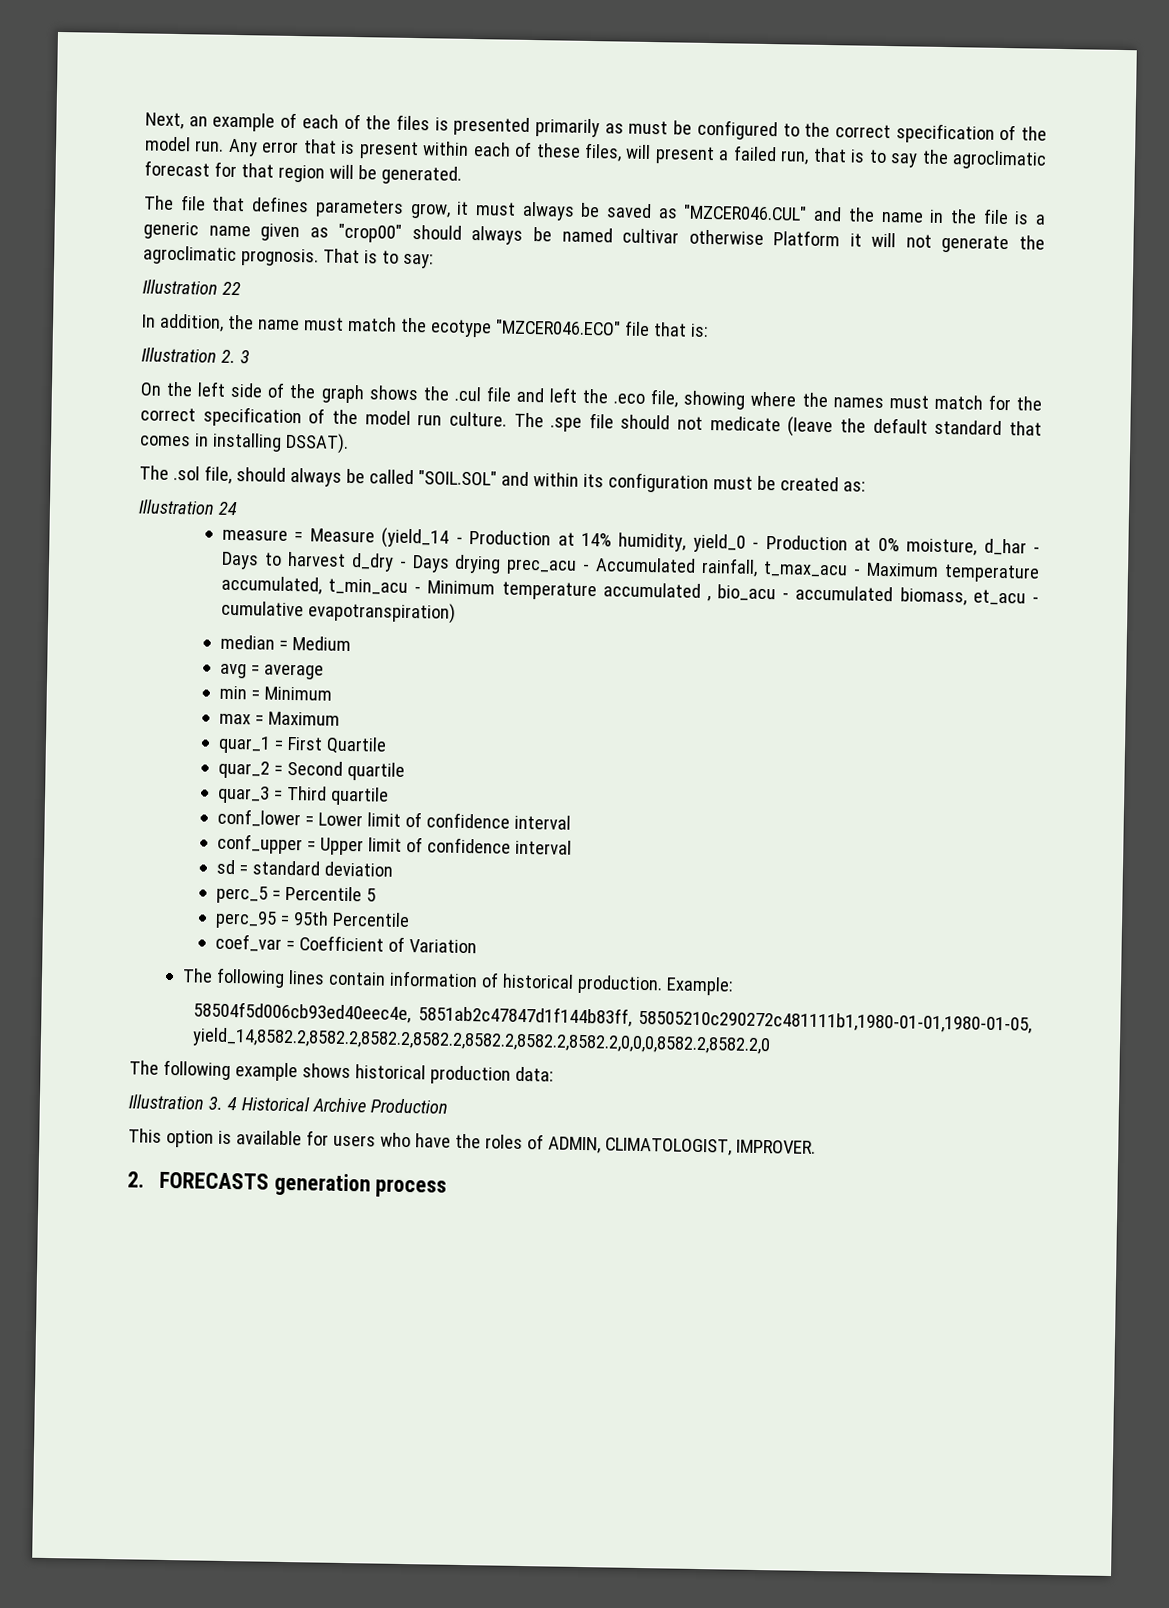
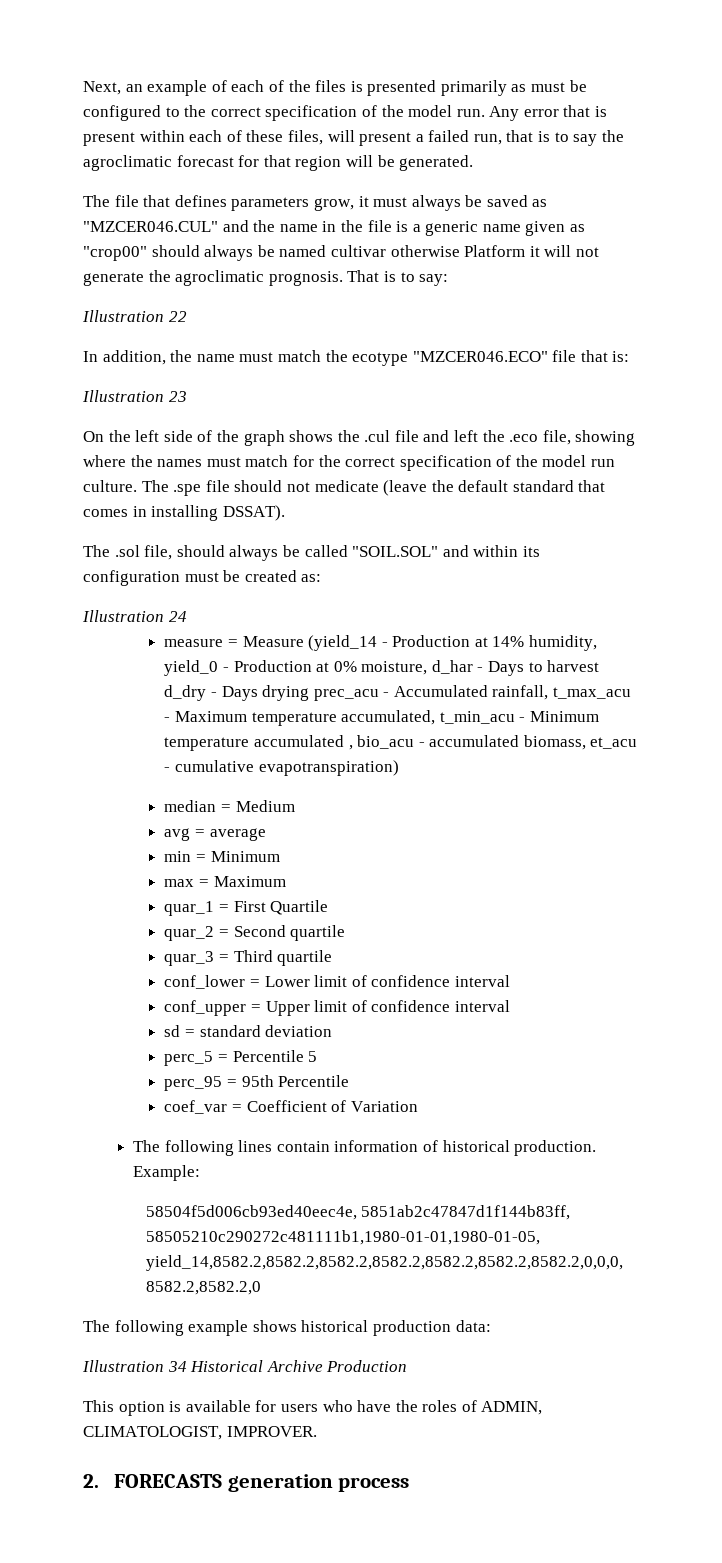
[220,349,250,364] 2. 3 -> [168,391,187,402] 23
[207,1096,237,1111] 3. 4 -> [167,1361,187,1372] 34

